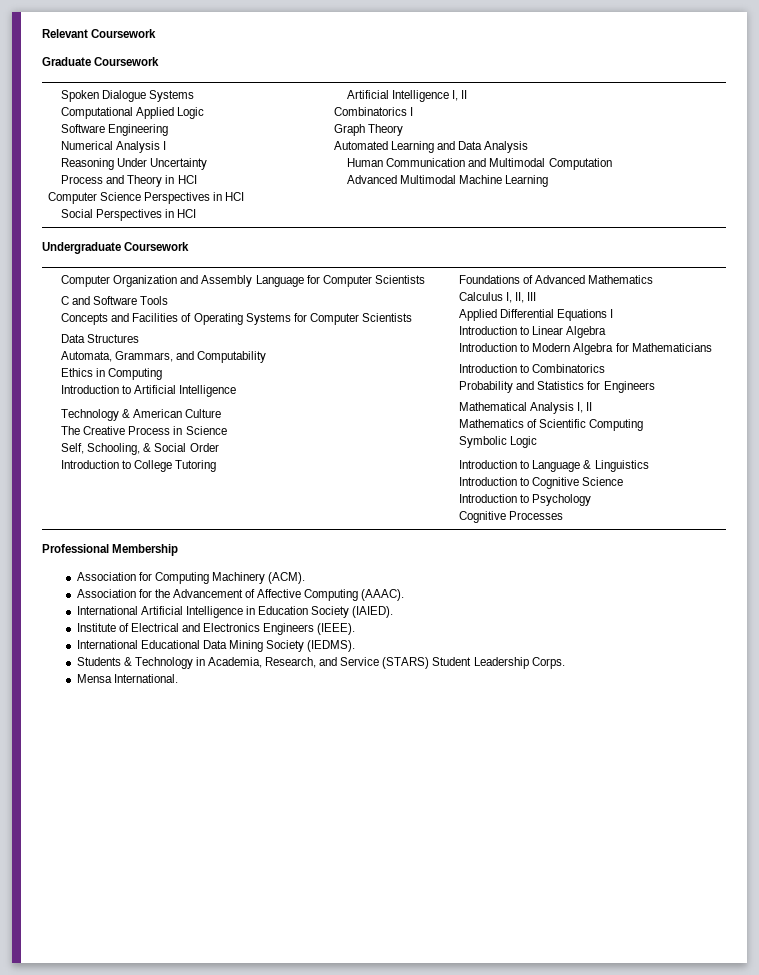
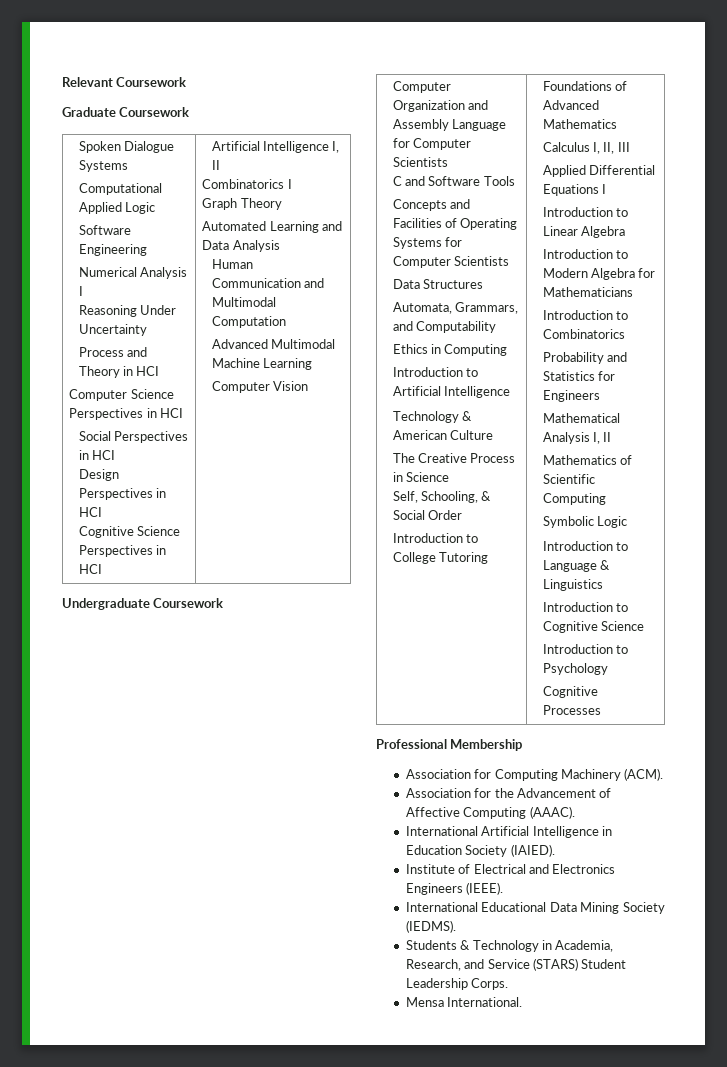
(197, 213) none -> [78,469,119,481] [78,488,167,500] [78,507,102,517] [78,526,181,538] [78,545,167,557] [78,564,102,574] // Design Perspectives in HCI // Cognitive Science Perspectives in HCI
(549, 181) none -> [211,381,309,393] // Computer Vision

